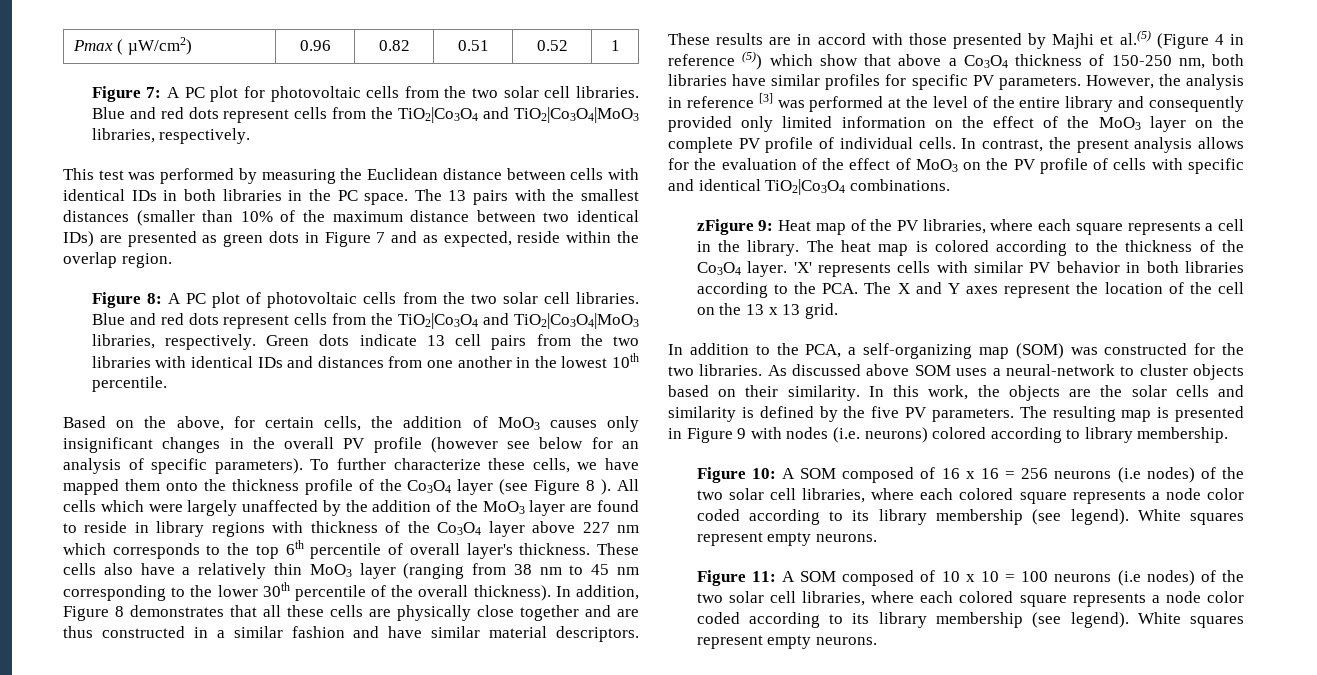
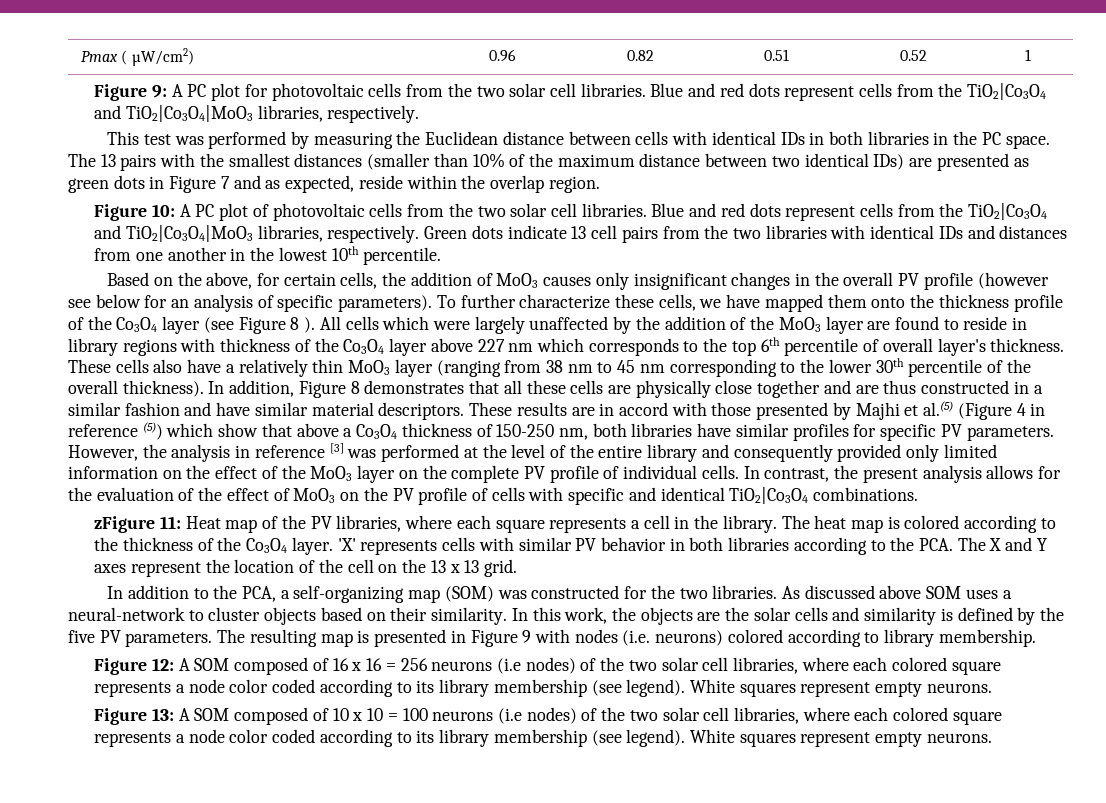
[146,87,162,98] 7: -> [151,85,167,98] 9:
[146,293,162,304] 8: -> [151,204,175,217] 10:
[758,220,774,231] 9: -> [159,516,181,529] 11:
[751,468,776,479] 10: -> [151,658,174,671] 12:
[751,571,776,582] 11: -> [151,708,174,721] 13:

